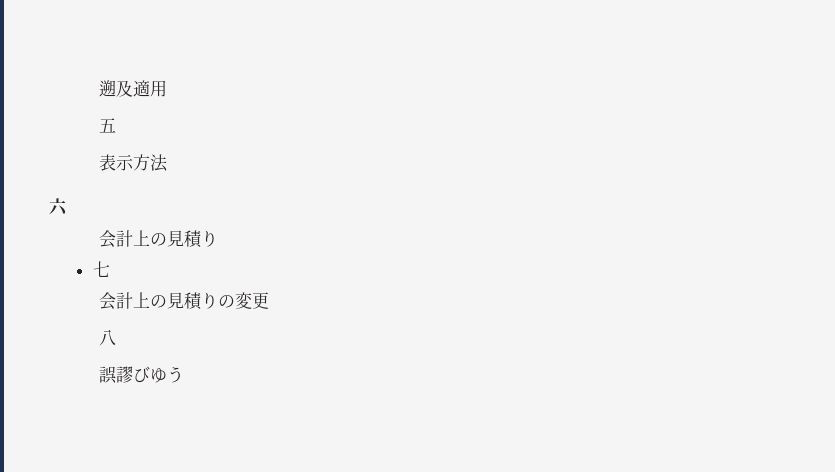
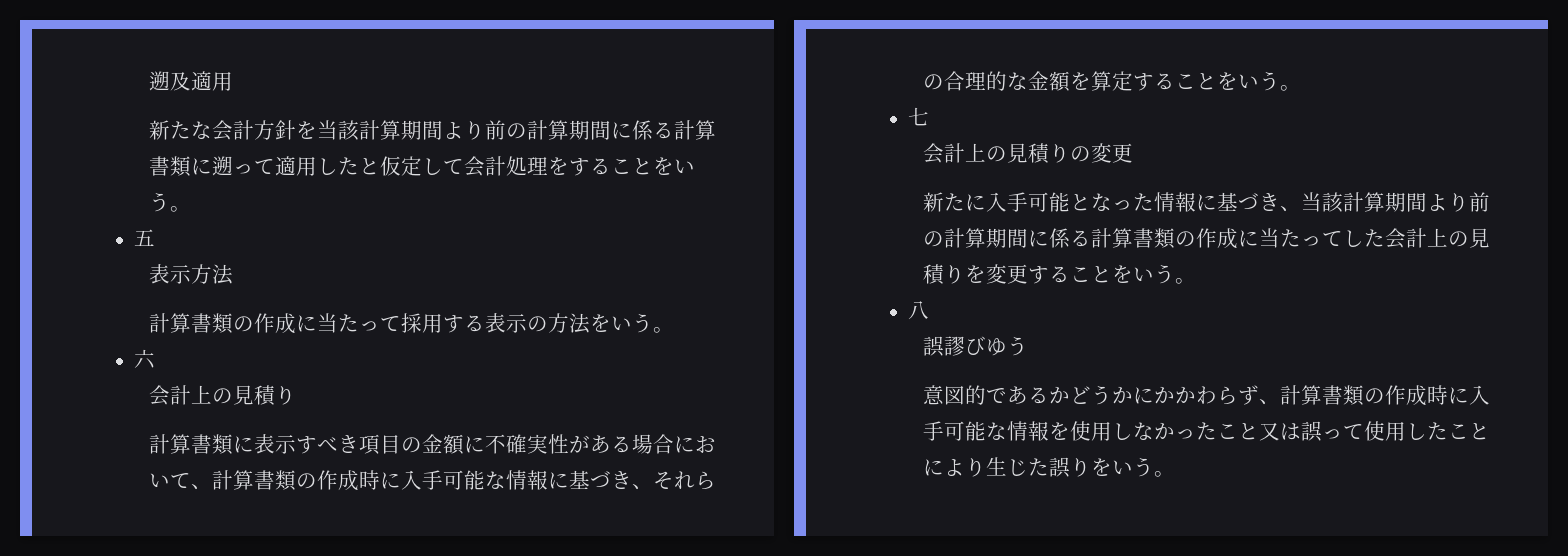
[98,118,116,133] [98,154,168,172] [49,198,68,216] [98,230,218,248] 五 // 表示方法 // 六 // 会計上の見積り -> [149,120,717,141] [149,156,696,177] [149,192,192,212] [134,229,156,246] [149,264,234,285] [149,313,675,334] [134,349,156,369] [149,385,297,406] [149,434,717,455] [149,470,717,491] [923,71,1302,92] 新たな会計方針を当該計算期間より前の計算期間に係る計算書類に遡って適用したと仮定して会計処理をすることをいう。 // 五 // 表示方法 // 計算書類の作成に当たって採用する表示の方法をいう。 // 六 // 会計上の見積り // 計算書類に表示すべき項目の金額に不確実性がある場合において、計算書類の作成時に入手可能な情報に基づき、それらの合理的な金額を算定することをいう。
[98,329,116,346] [98,366,184,384] 八 // 誤謬びゆう -> [923,192,1491,213] [923,228,1491,249] [923,264,1197,285] [908,301,930,320] [923,336,1029,357] [923,385,1491,406] [923,421,1491,442] [923,457,1176,478] 新たに入手可能となった情報に基づき、当該計算期間より前の計算期間に係る計算書類の作成に当たってした会計上の見積りを変更することをいう。 // 八 // 誤謬びゆう // 意図的であるかどうかにかかわらず、計算書類の作成時に入手可能な情報を使用しなかったこと又は誤って使用したことにより生じた誤りをいう。

